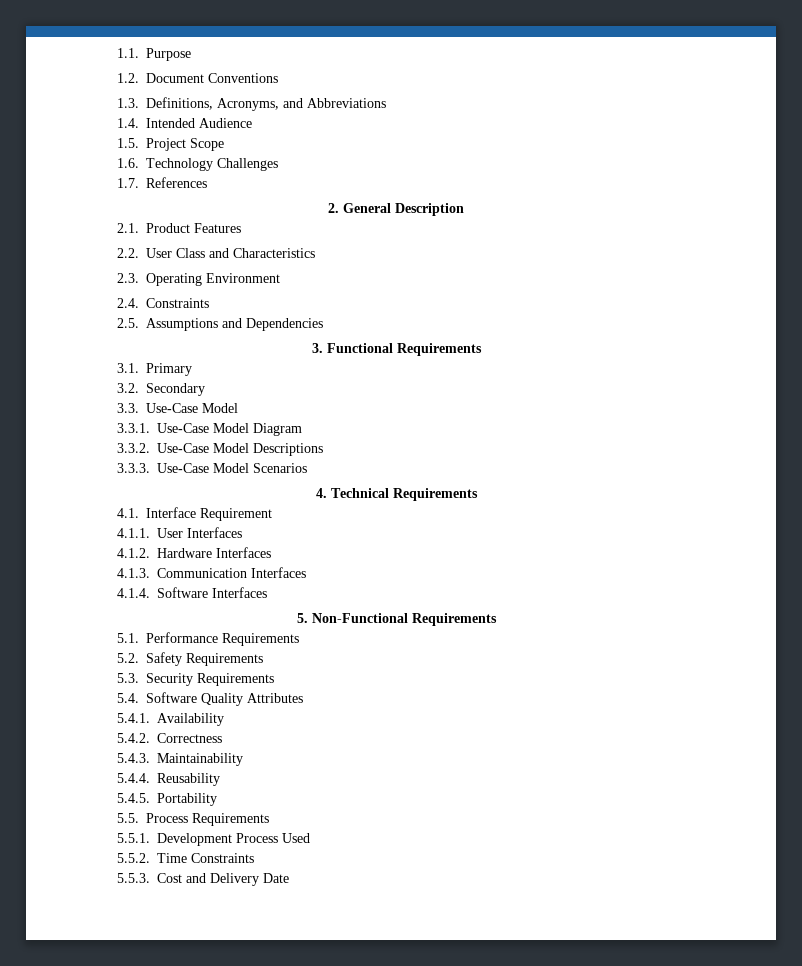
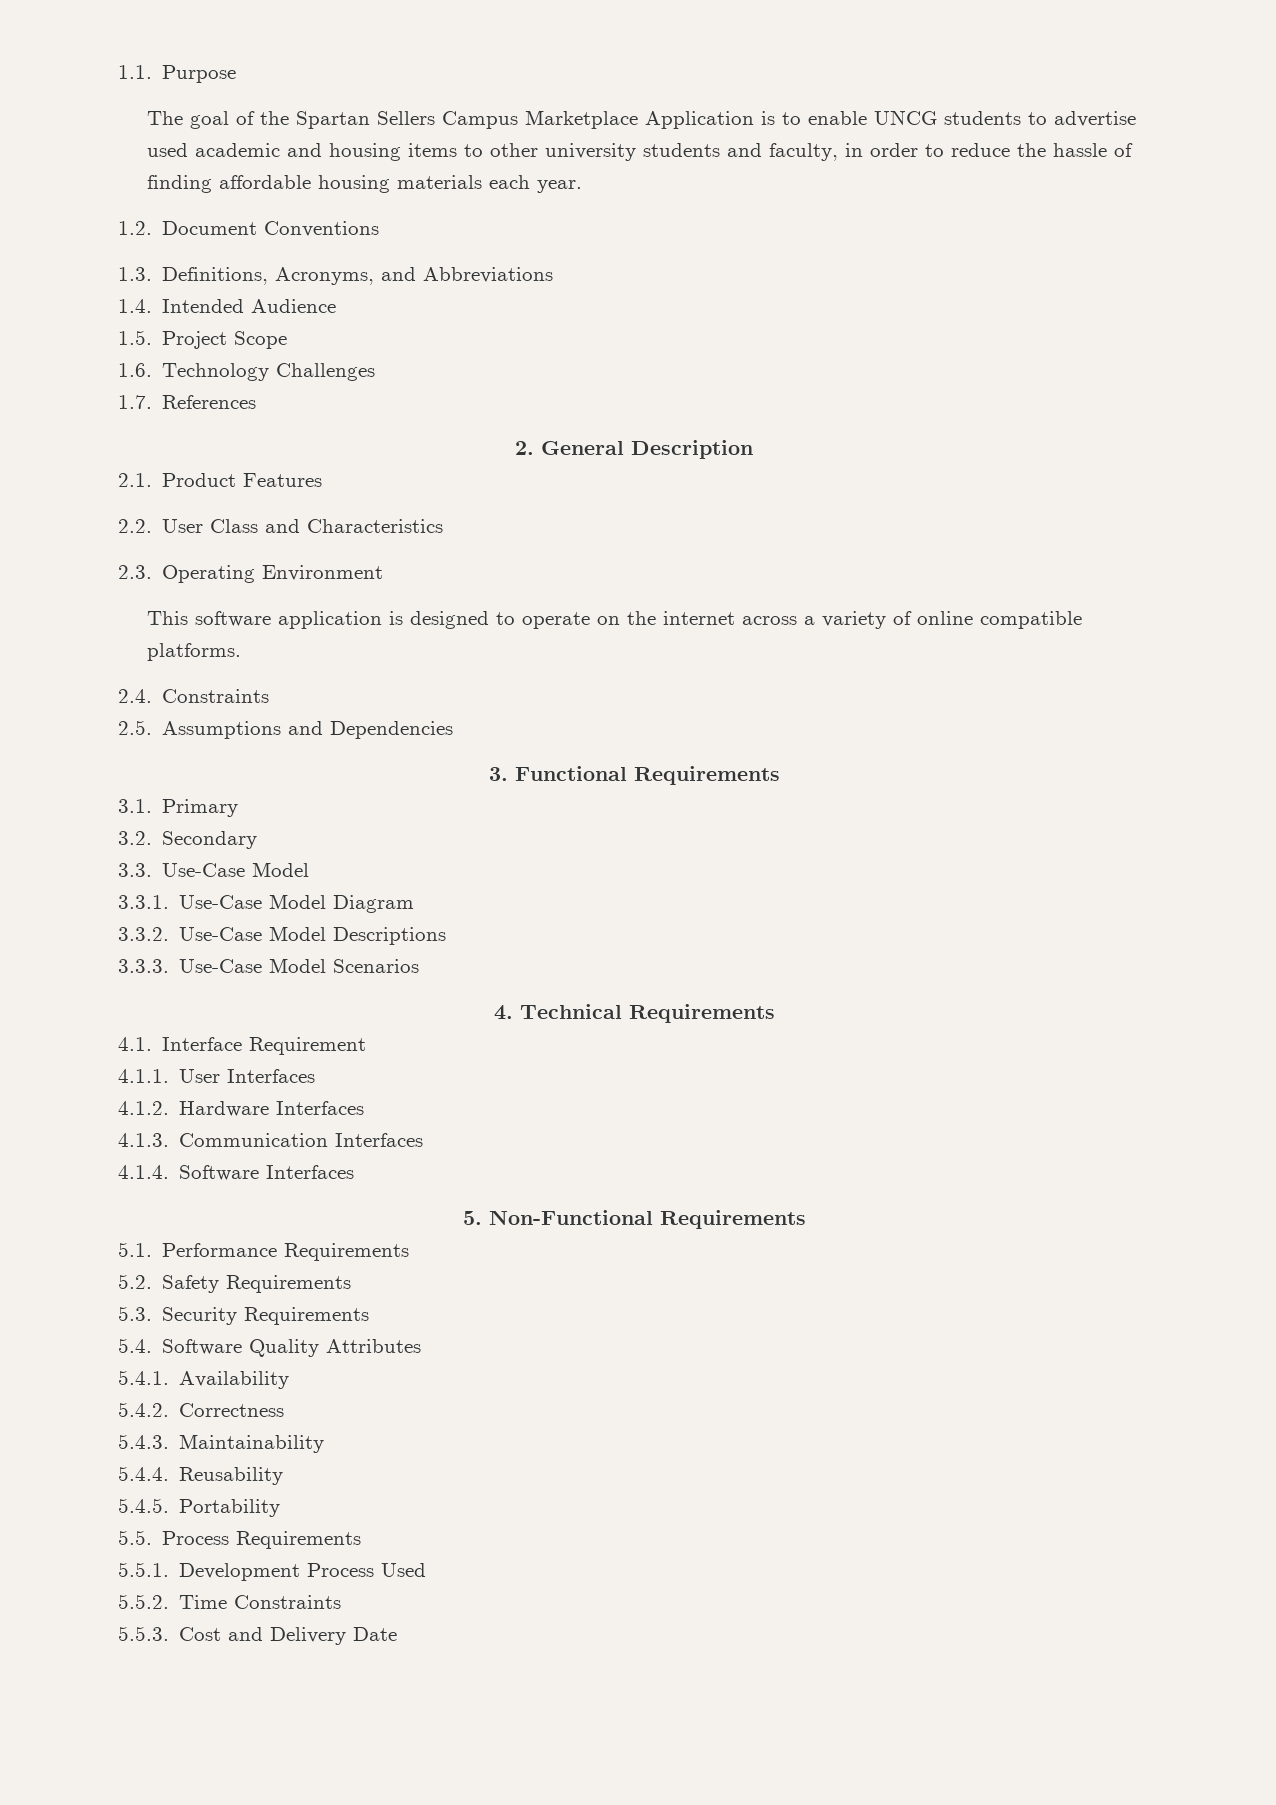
(191, 54) none -> [147,110,1137,129] [147,143,1134,161] [147,175,583,193] // The goal of the Spartan Sellers Campus Marketplace Application is to enable UNCG students to advertise used academic and housing items to other university students and faculty, in order to reduce the hassle of finding affordable housing materials each year.
(280, 278) none -> [147,611,1083,629] [147,643,242,661] // This software application is designed to operate on the internet across a variety of online compatible platforms.

